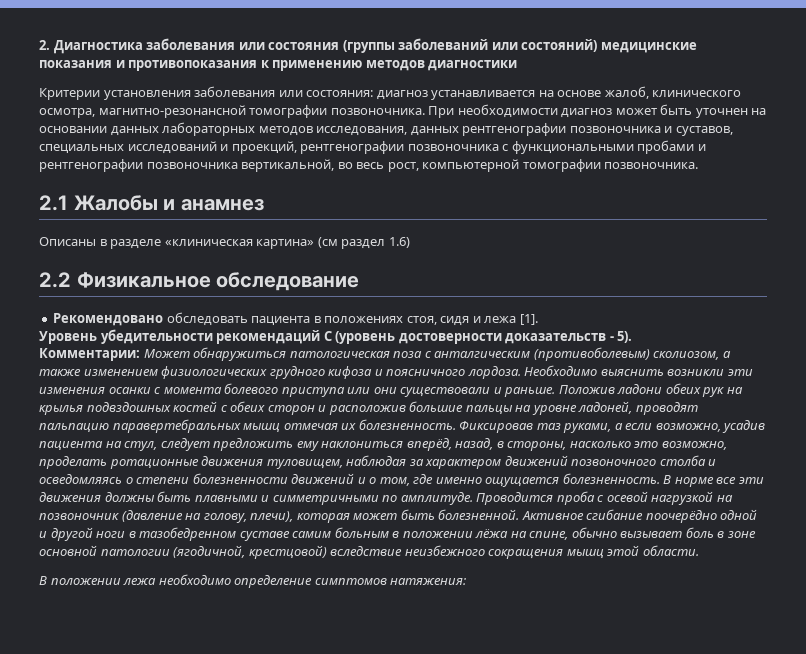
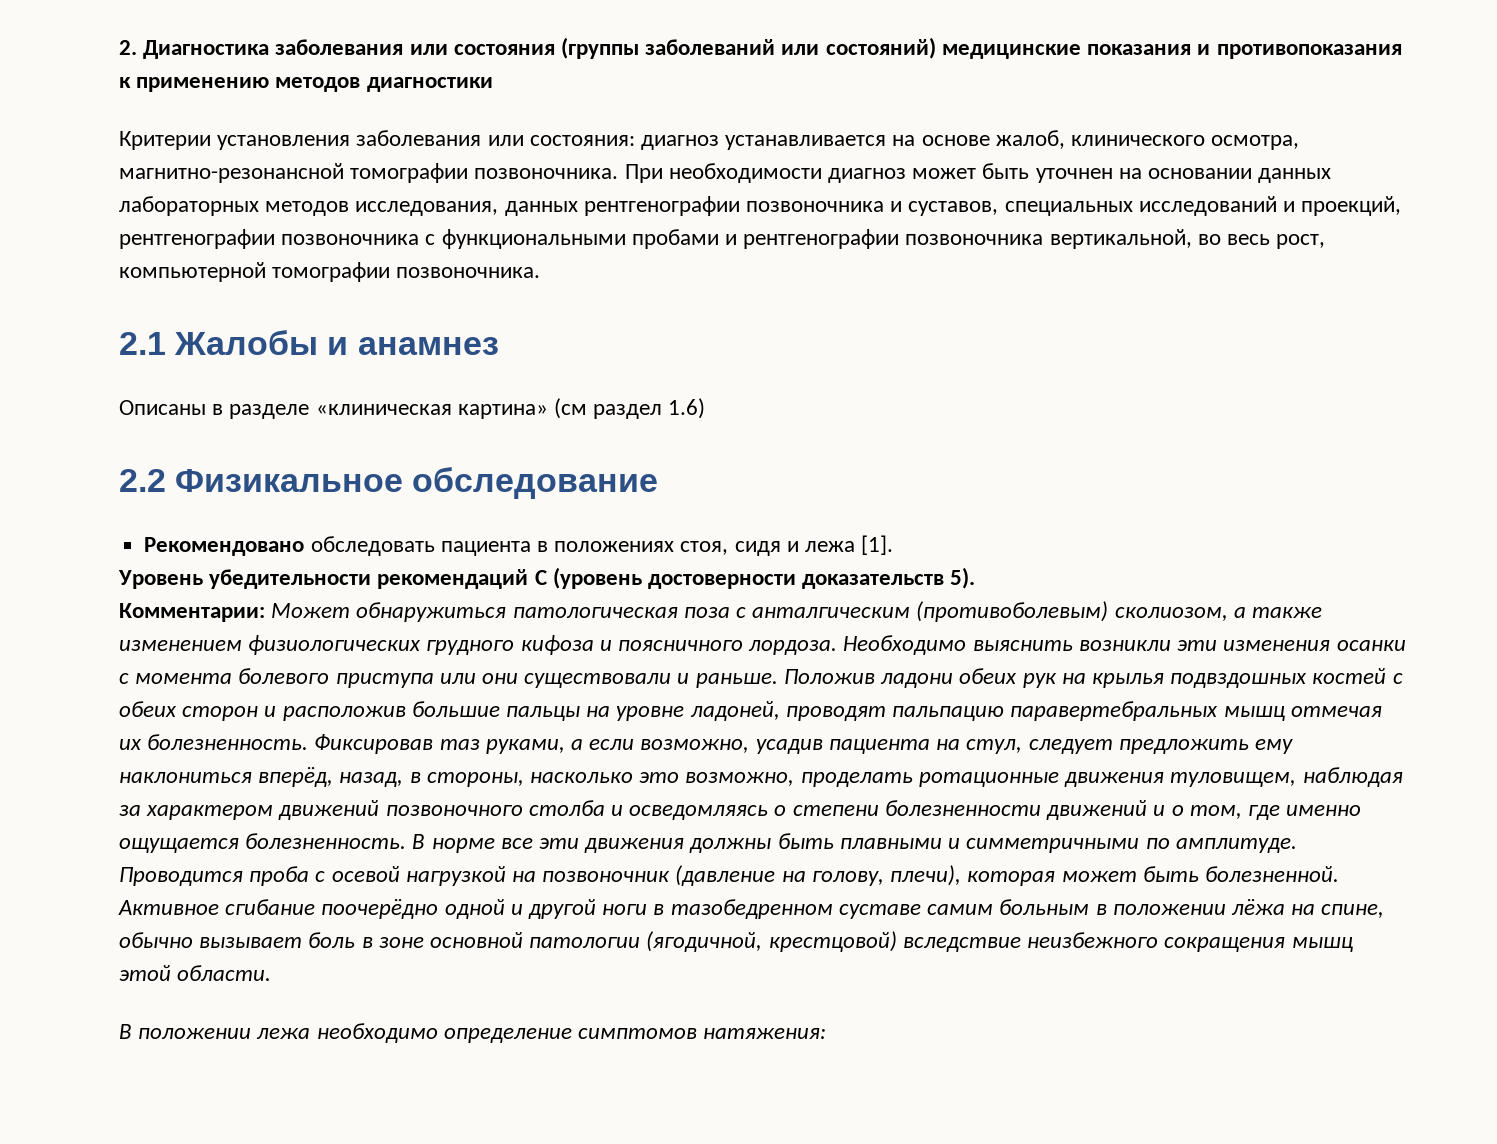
[609,336,614,341] - -> (945, 581) none

